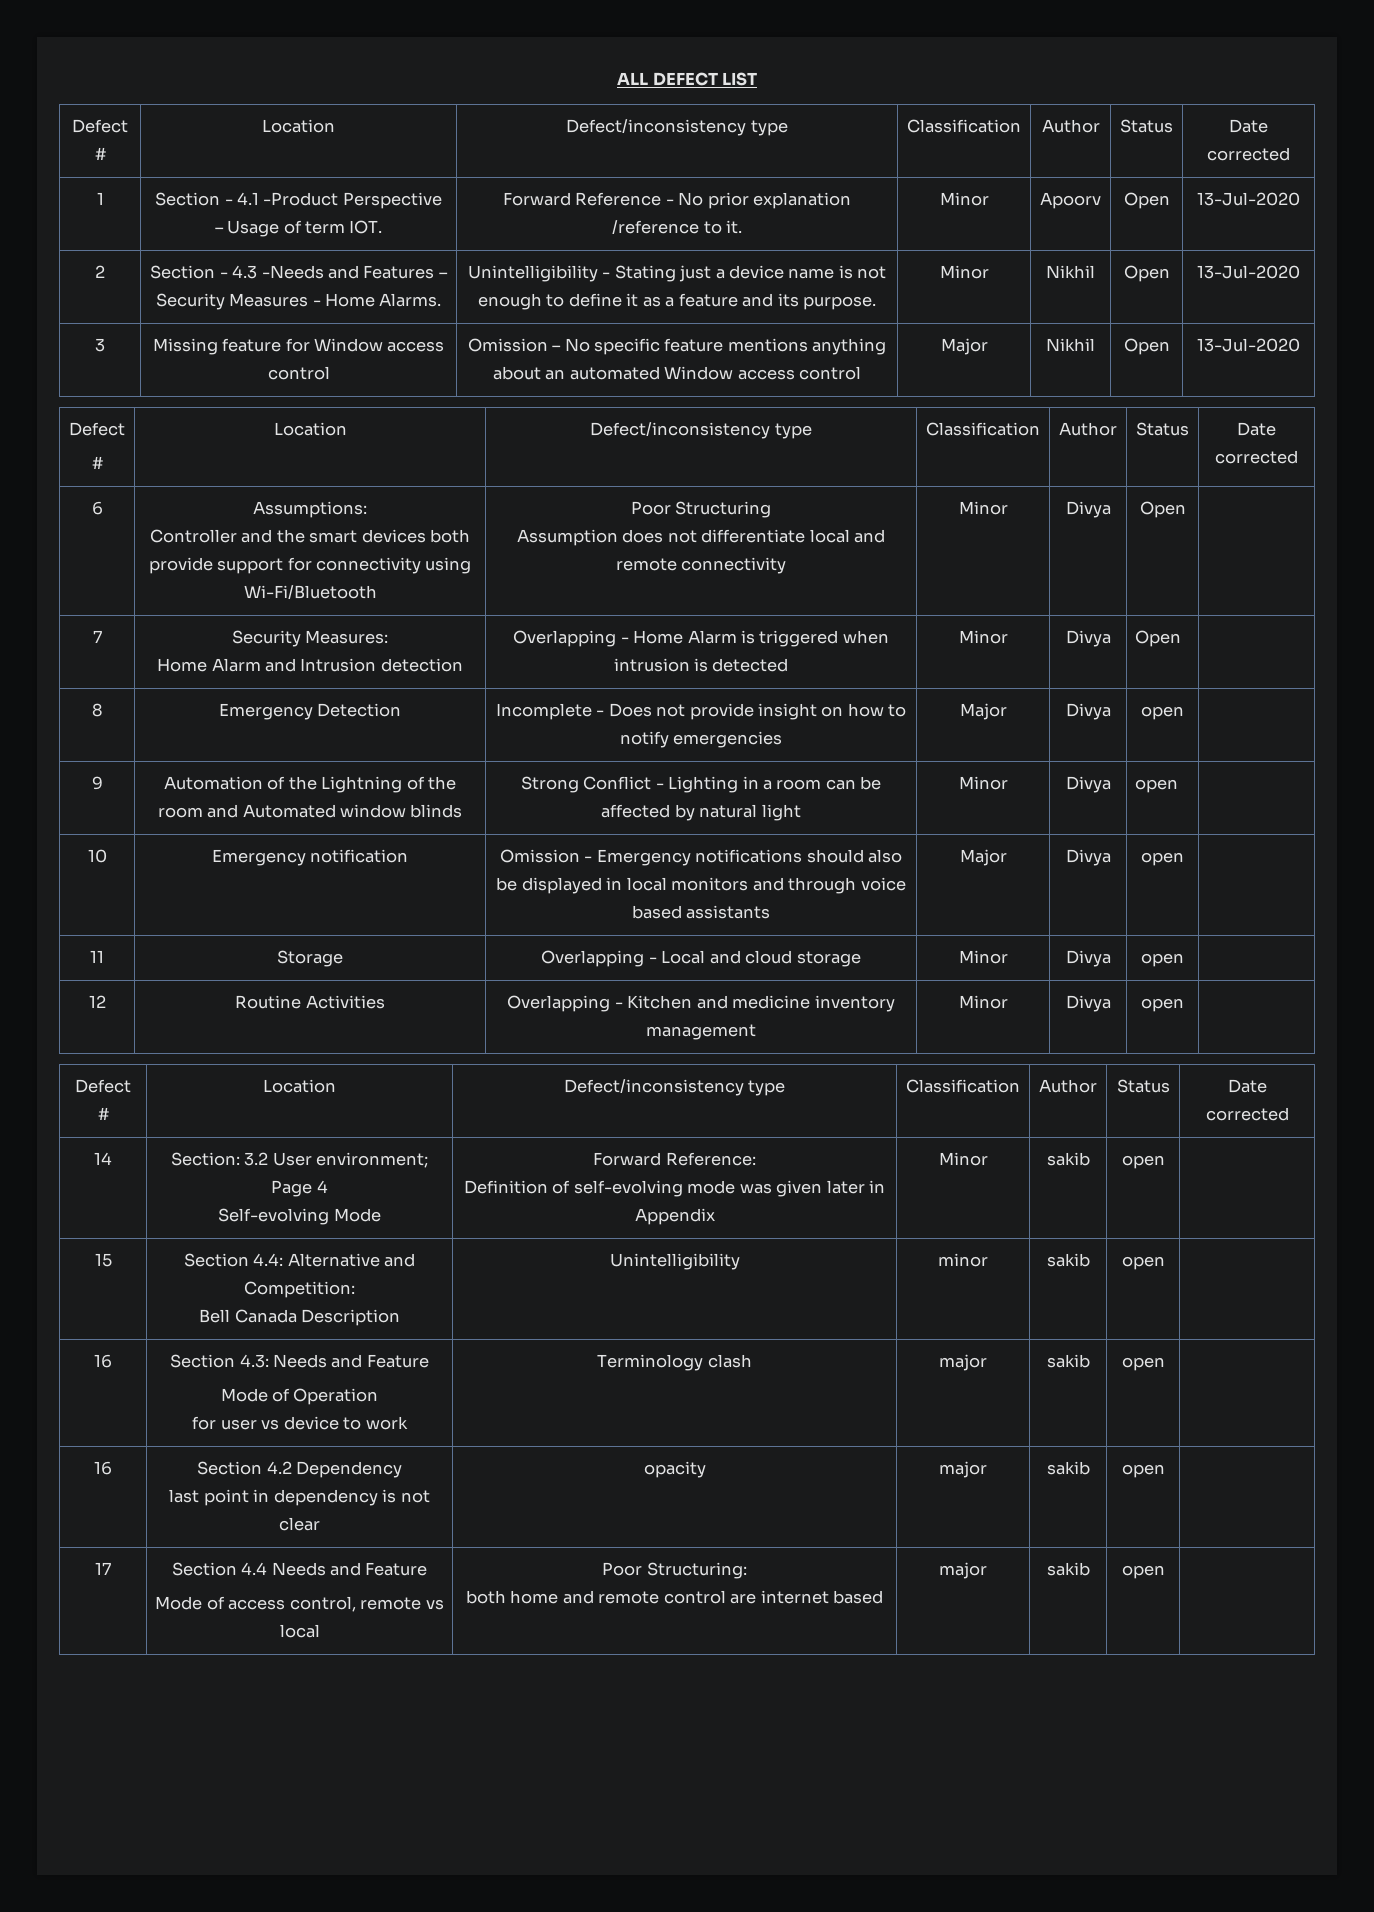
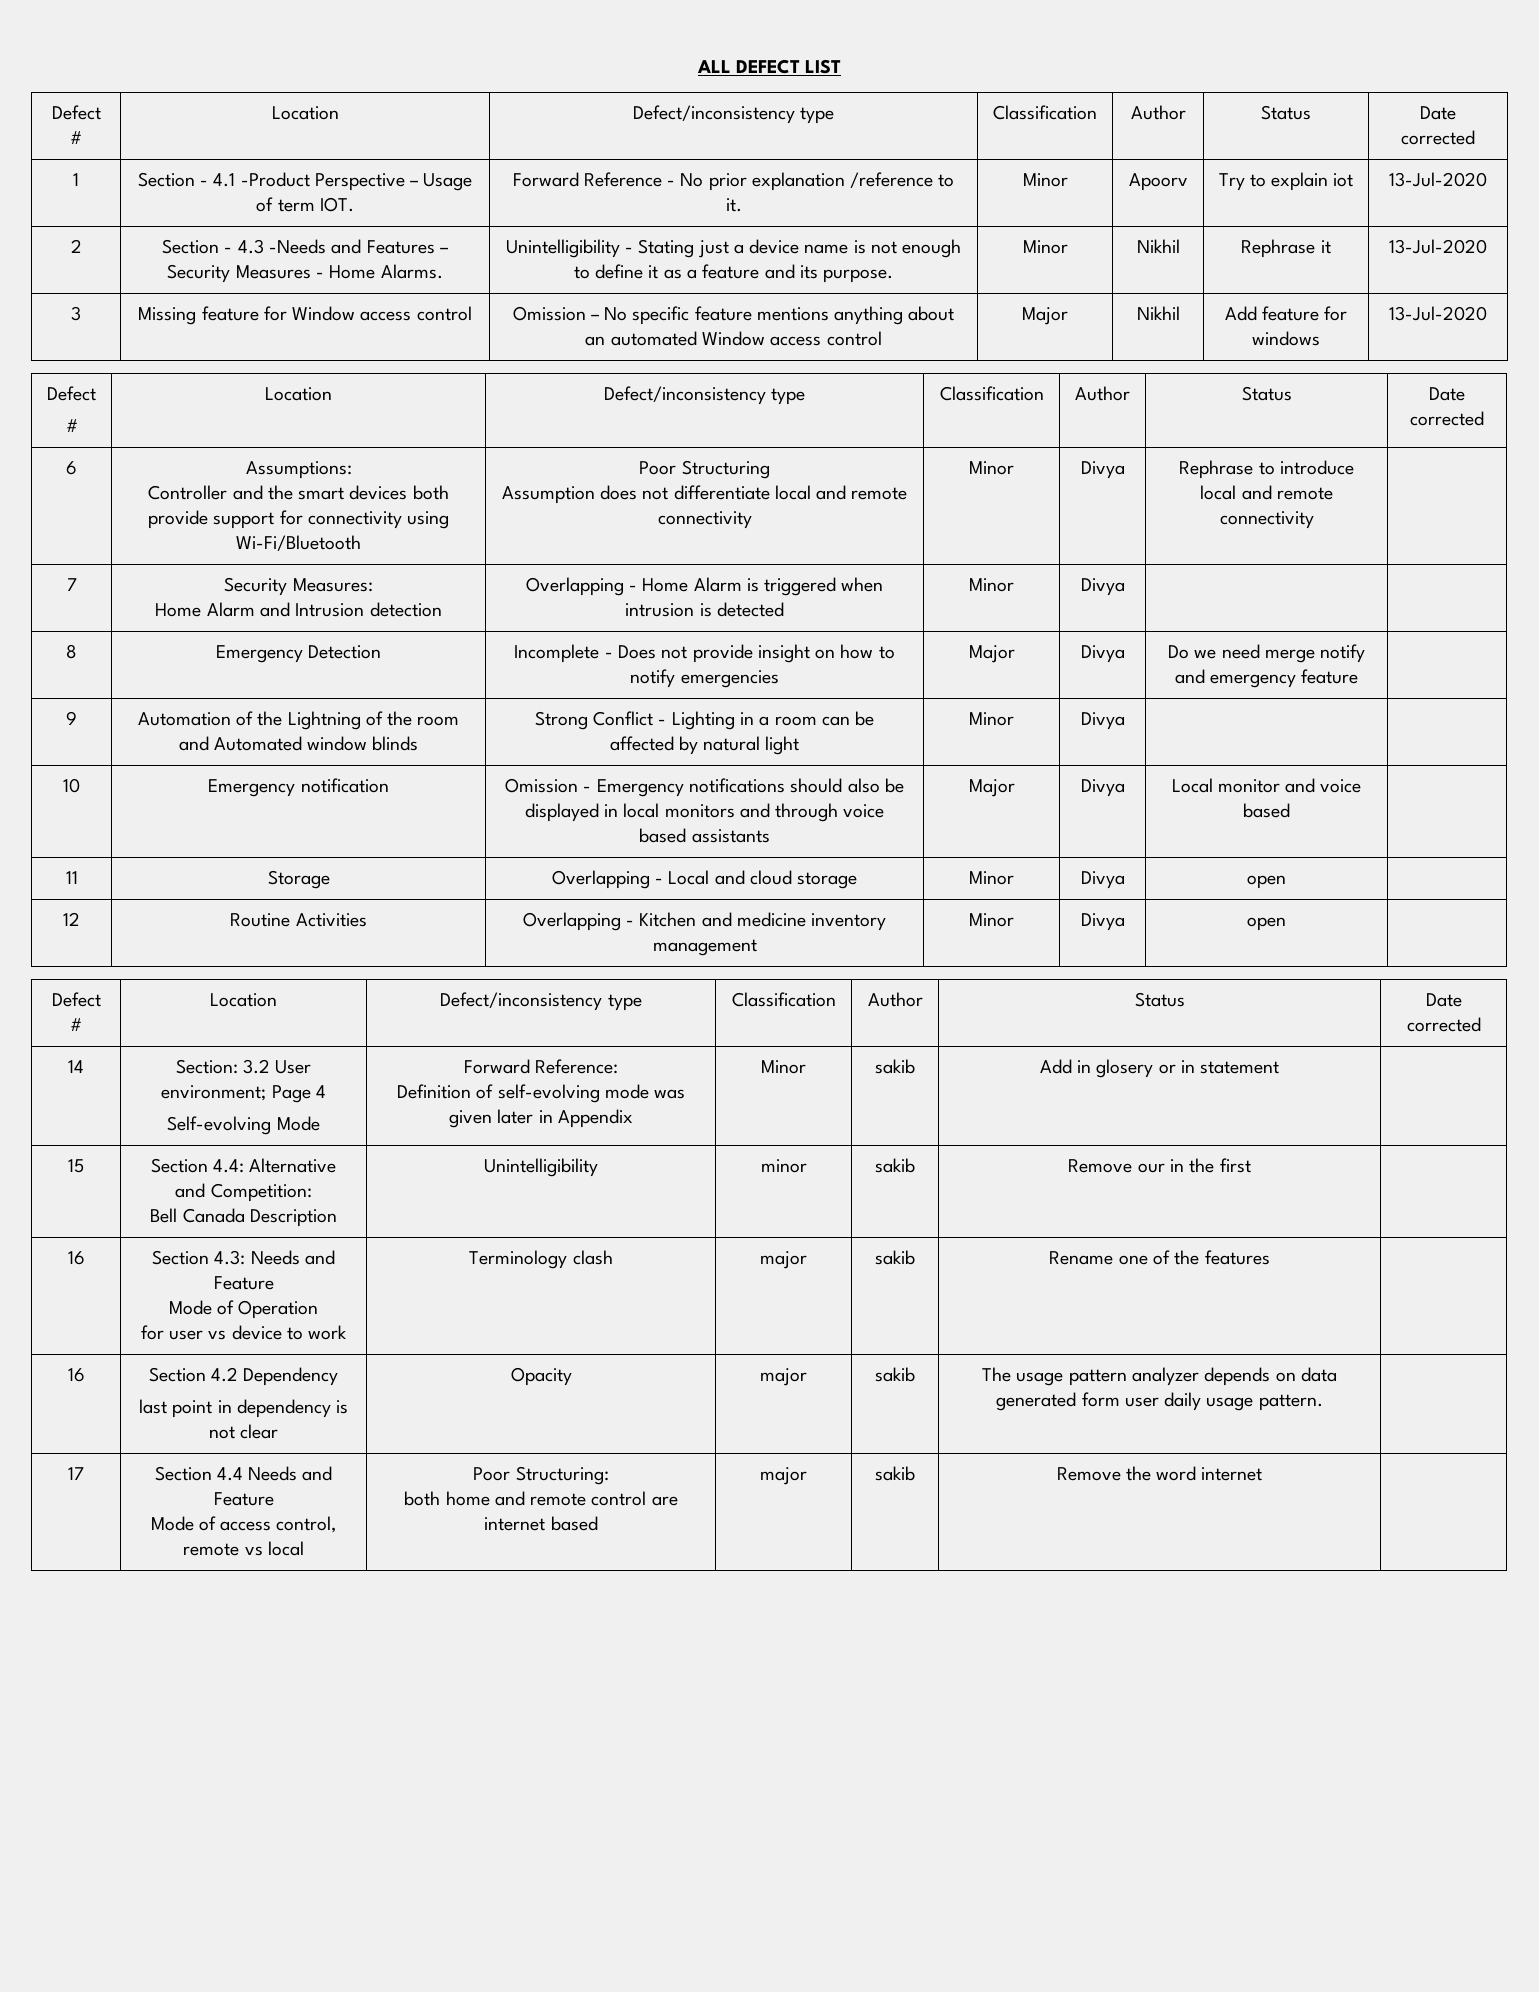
[1123,192,1170,209] Open -> [1218,172,1354,191] Try to explain iot
[1123,265,1170,282] Open -> [1241,239,1331,258] Rephrase it
[1123,338,1170,355] Open -> [1224,306,1348,321] [1252,331,1320,346] Add feature for windows
[1139,501,1186,518] Open -> [1179,460,1354,479] [1200,485,1333,500] [1219,511,1314,529] Rephrase to introduce local and remote connectivity
[1135,630,1182,647] Open -> (1125, 587) none
[1141,706,1184,720] open -> [1167,644,1366,663] [1174,669,1359,688] Do we need merge notify and emergency feature
[1135,779,1179,793] open -> (1125, 721) none
[1141,852,1184,866] open -> [1171,778,1362,793] [1243,803,1290,818] Local monitor and voice based
[1121,1155,1165,1169] open -> [1039,1059,1280,1078] Add in glosery or in statement
[1121,1256,1165,1270] open -> [1068,1158,1251,1173] Remove our in the first
[1121,1357,1165,1371] open -> [1049,1250,1270,1265] Rename one of the features
[643,1461,706,1478] [939,1461,987,1478] [1046,1461,1090,1475] [1121,1464,1165,1478] opacity | major | sakib | open -> [510,1367,572,1386] [760,1368,807,1386] [875,1367,915,1382] [982,1367,1337,1386] [996,1392,1323,1411] Opacity | major | sakib | The usage pattern analyzer depends on data generated form user daily usage pattern.
[1121,1565,1165,1579] open -> [1056,1466,1263,1481] Remove the word internet

